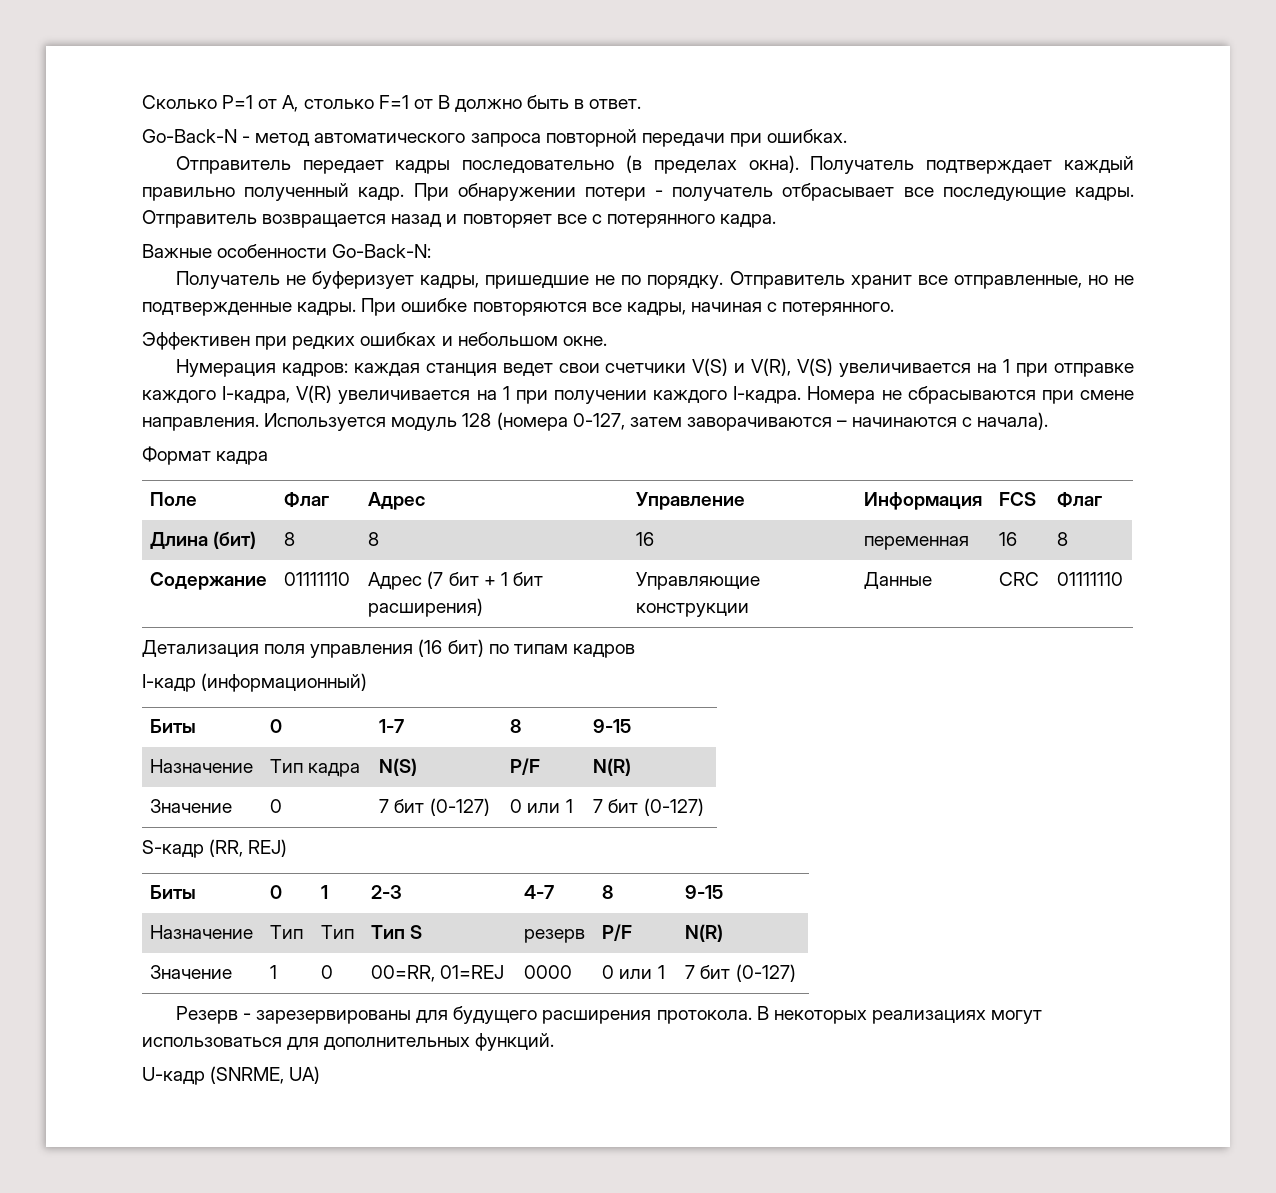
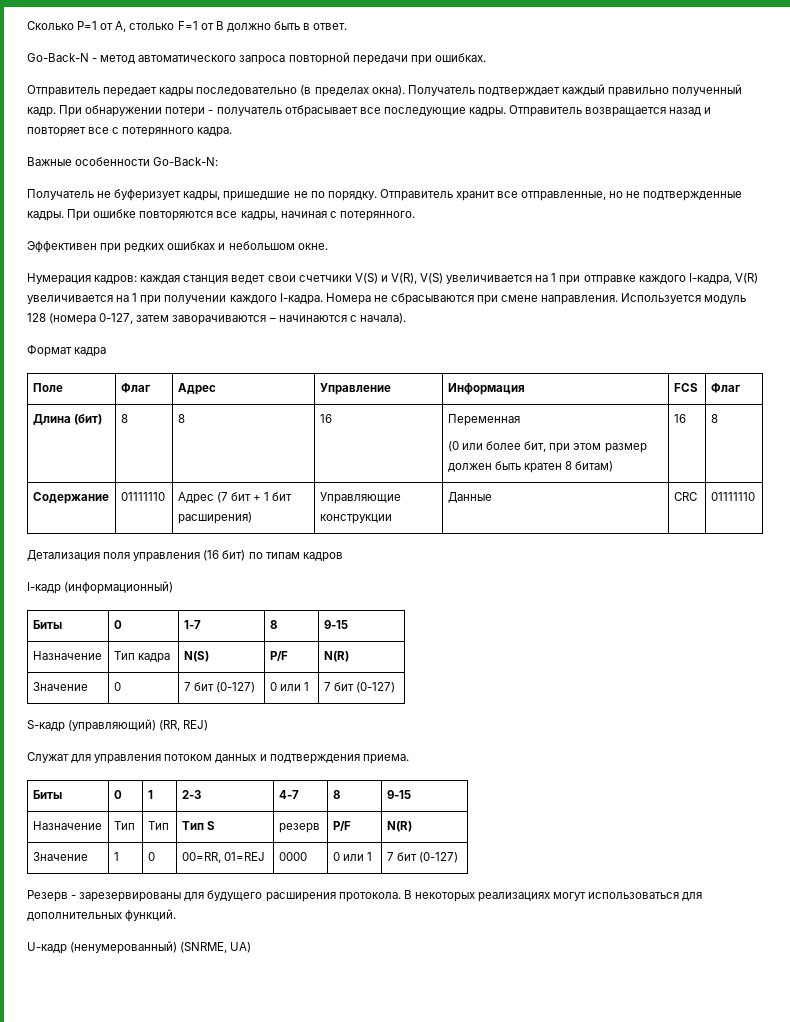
[864,536,970,550] переменная -> [447,414,520,426] [447,441,647,453] [447,461,614,473] Переменная // (0 или более бит, при этом размер должен быть кратен 8 битам)
(204, 849) none -> [68,719,157,732] (управляющий)
(288, 848) none -> [27,752,409,764] // Служат для управления потоком данных и подтверждения приема.
(205, 1076) none -> [70,941,178,954] (ненумерованный)

